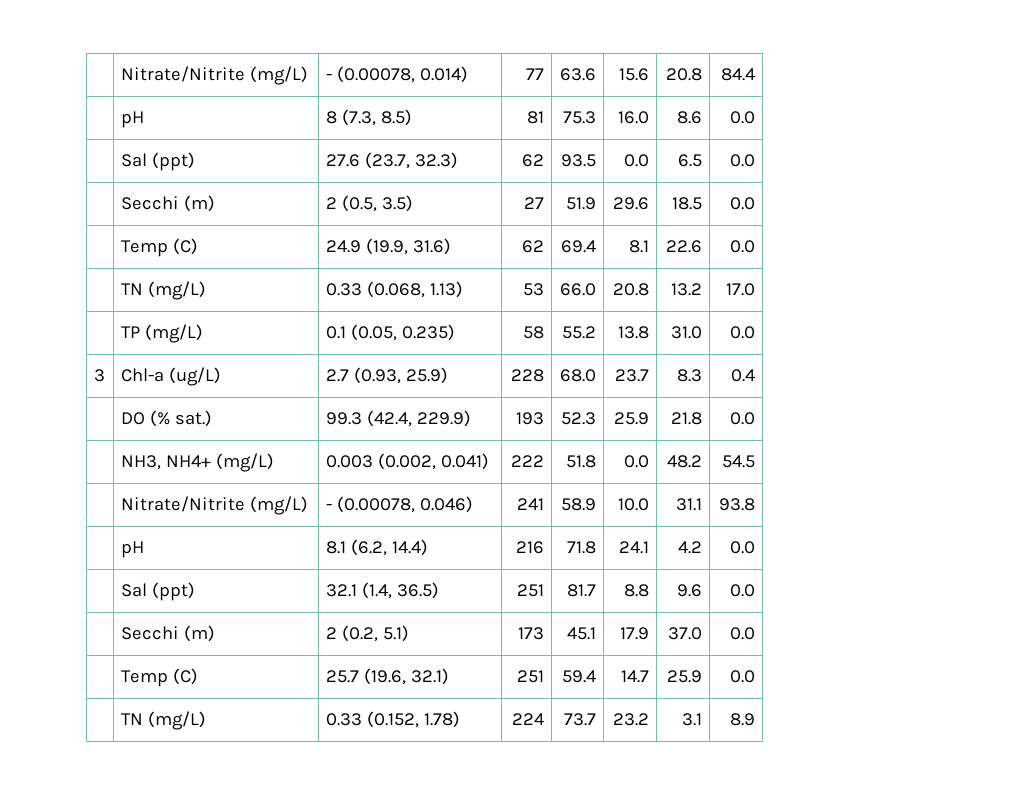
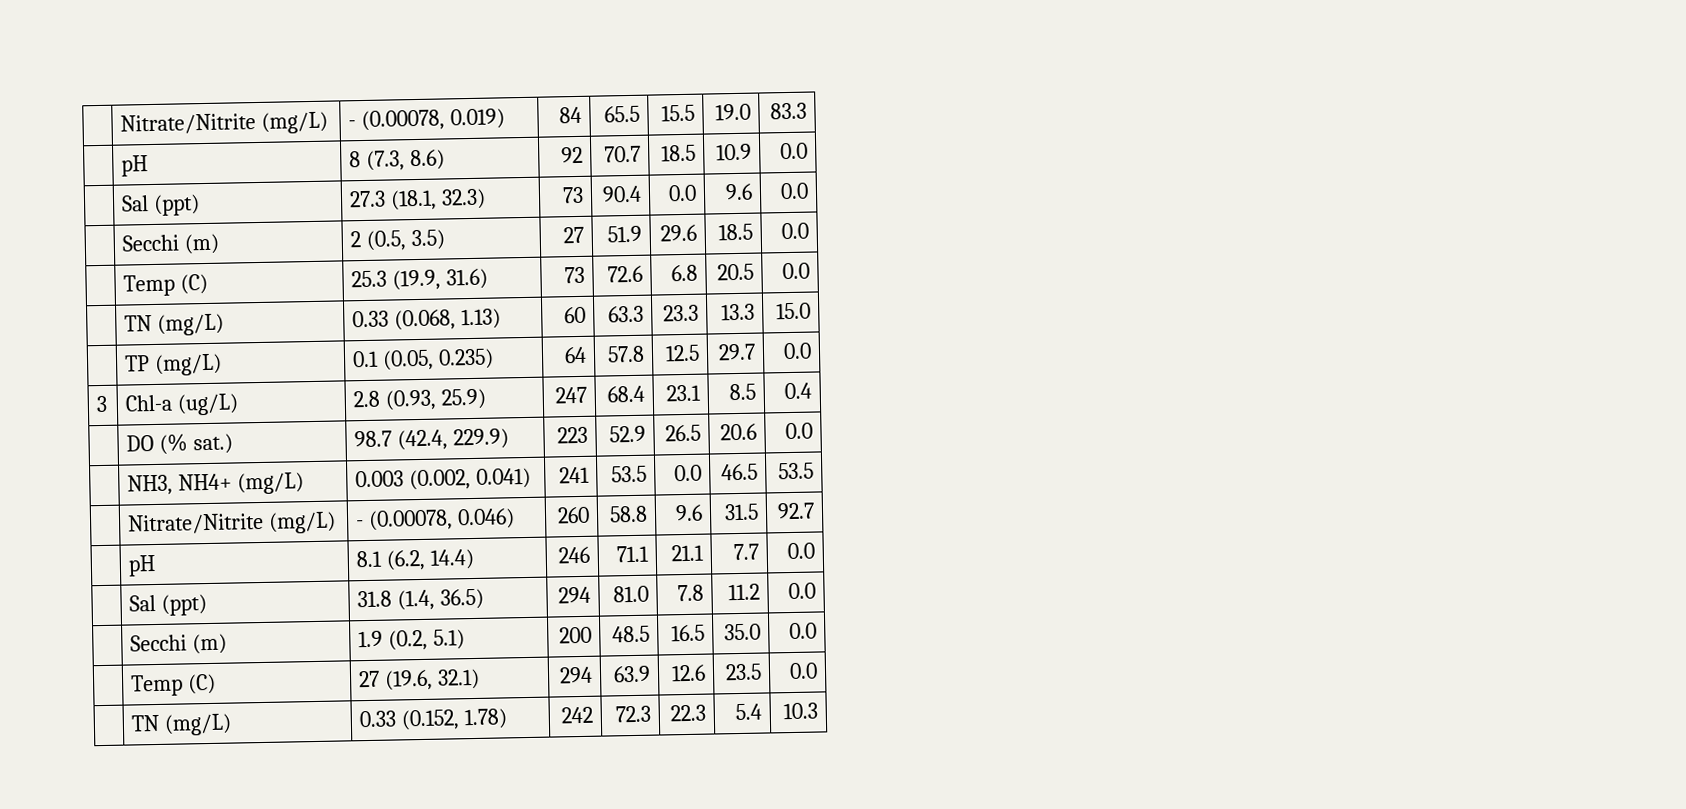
[120,66,308,85] [325,66,468,83] [526,68,545,80] [560,68,597,81] [619,68,650,81] [666,68,703,81] [721,68,756,81] [120,111,144,128] [325,109,412,126] [527,111,545,124] [563,111,597,124] [618,111,650,124] [677,111,703,124] [730,111,756,124] [120,152,195,171] [325,152,410,169] | Nitrate/Nitrite (mg/L) | - (0.00078, 0.014) | 77 | 63.6 | 15.6 | 20.8 | 84.4 // | pH | 8 (7.3, 8.5) | 81 | 75.3 | 16.0 | 8.6 | 0.0 // | Sal (ppt) | 27.6 (23.7, -> [120,111,329,135] [348,108,506,132] [558,106,582,124] [603,105,640,123] [660,104,695,122] [714,103,751,121] [769,102,807,120] [121,155,149,177] [349,149,446,171] [560,146,583,164] [603,145,641,163] [660,144,696,162] [715,143,752,161] [779,142,808,160] [121,194,201,216] [349,189,438,211] | Nitrate/Nitrite (mg/L) | - (0.00078, 0.019) | 84 | 65.5 | 15.5 | 19.0 | 83.3 // | pH | 8 (7.3, 8.6) | 92 | 70.7 | 18.5 | 10.9 | 0.0 // | Sal (ppt) | 27.3 (18.1,
[522,154,545,167] [561,154,597,167] [624,154,650,167] [678,154,703,167] 62 | 93.5 | 0.0 | 6.5 -> [561,186,584,204] [601,185,642,203] [667,184,697,202] [724,183,753,201] 73 | 90.4 | 0.0 | 9.6
[325,240,361,253] 24.9 -> [351,270,388,288] 25.3
[522,240,545,253] [561,240,597,253] [629,240,650,253] [666,240,703,253] 62 | 69.4 | 8.1 | 22.6 -> [563,266,585,284] [606,265,643,283] [670,264,698,282] [716,263,754,281] 73 | 72.6 | 6.8 | 20.5
[523,283,545,296] [560,283,597,296] [613,283,650,296] [671,283,703,296] [726,283,756,296] 53 | 66.0 | 20.8 | 13.2 | 17.0 -> [563,306,586,324] [607,305,644,323] [662,304,699,322] [720,303,755,321] [775,302,811,320] 60 | 63.3 | 23.3 | 13.3 | 15.0
[523,326,545,339] [562,326,597,339] [618,326,650,339] [671,326,703,339] 58 | 55.2 | 13.8 | 31.0 -> [563,346,587,364] [606,345,645,363] [664,344,700,362] [717,343,756,361] 64 | 57.8 | 12.5 | 29.7
[325,369,349,382] 2.7 -> [353,390,381,408] 2.8
[511,369,545,382] [560,369,597,382] [615,369,650,382] [677,369,703,382] 228 | 68.0 | 23.7 | 8.3 -> [554,386,587,404] [606,385,645,403] [665,384,701,402] [728,383,756,401] 247 | 68.4 | 23.1 | 8.5
[325,412,362,425] 99.3 -> [354,430,393,448] 98.7
[516,412,545,425] [561,412,597,425] [614,412,650,425] [671,412,703,425] 193 | 52.3 | 25.9 | 21.8 -> [556,426,588,444] [608,425,646,443] [664,424,701,442] [719,423,757,441] 223 | 52.9 | 26.5 | 20.6
[511,455,545,467] [566,455,597,468] [624,455,650,468] [667,455,703,468] [722,455,756,468] 222 | 51.8 | 0.0 | 48.2 | 54.5 -> [558,466,590,484] [610,465,647,483] [673,464,702,482] [720,463,758,481] [777,462,814,480] 241 | 53.5 | 0.0 | 46.5 | 53.5
[517,498,545,510] [561,498,597,511] [618,498,650,511] [676,498,703,511] [719,498,756,511] 241 | 58.9 | 10.0 | 31.1 | 93.8 -> [556,506,590,524] [608,505,648,523] [674,504,703,522] [723,503,759,521] [776,502,815,520] 260 | 58.8 | 9.6 | 31.5 | 92.7
[516,541,545,554] [567,541,597,554] [619,541,650,554] [678,541,703,554] [730,541,756,554] [120,582,195,601] [325,584,357,597] 216 | 71.8 | 24.1 | 4.2 | 0.0 // | Sal (ppt) | 32.1 -> [557,546,590,564] [615,545,649,563] [670,544,704,562] [732,543,759,561] [786,542,815,560] [129,594,208,616] [357,590,393,608] 246 | 71.1 | 21.1 | 7.7 | 0.0 // | Sal (ppt) | 31.8
[517,584,545,597] [567,584,597,597] [624,584,650,597] [677,584,703,597] [730,584,756,597] [120,625,215,642] [325,627,337,639] 251 | 81.7 | 8.8 | 9.6 | 0.0 // | Secchi (m) | 2 -> [557,586,591,604] [612,585,649,603] [676,584,704,602] [727,583,760,601] [787,582,816,600] [130,633,228,655] [358,630,384,648] 294 | 81.0 | 7.8 | 11.2 | 0.0 // | Secchi (m) | 1.9
[518,627,545,640] [567,627,597,640] [620,627,650,640] [668,627,703,640] [730,627,756,640] [120,668,198,687] [325,670,359,683] 173 | 45.1 | 17.9 | 37.0 | 0.0 // | Temp (C) | 25.7 -> [558,626,592,644] [611,625,650,643] [670,624,705,642] [723,623,761,641] [788,622,817,640] [130,673,217,697] [358,670,381,688] 200 | 48.5 | 16.5 | 35.0 | 0.0 // | Temp (C) | 27
[517,670,545,683] [562,670,597,683] [621,670,650,683] [667,670,703,683] 251 | 59.4 | 14.7 | 25.9 -> [558,666,593,684] [612,665,651,683] [670,664,706,682] [724,663,762,681] 294 | 63.9 | 12.6 | 23.5
[512,713,545,725] [564,713,597,726] [613,713,650,726] [682,713,703,726] [730,713,756,726] 224 | 73.7 | 23.2 | 3.1 | 8.9 -> [560,706,593,724] [614,705,651,723] [669,704,706,722] [734,703,762,721] [782,702,818,720] 242 | 72.3 | 22.3 | 5.4 | 10.3

